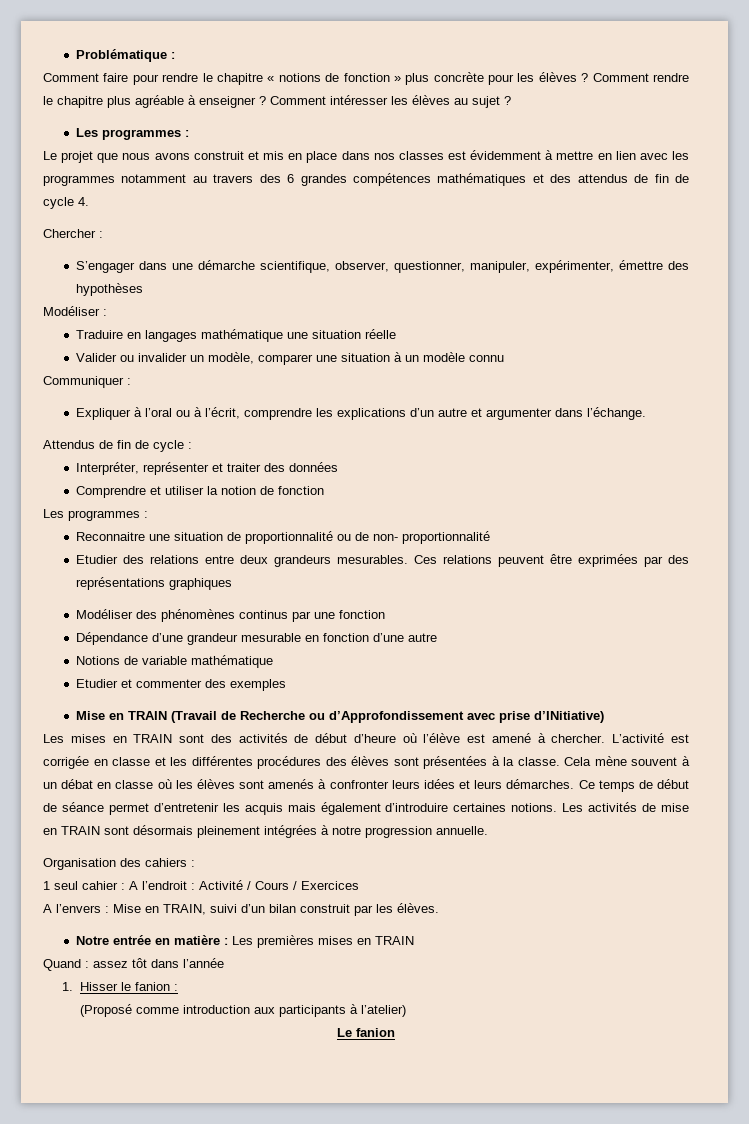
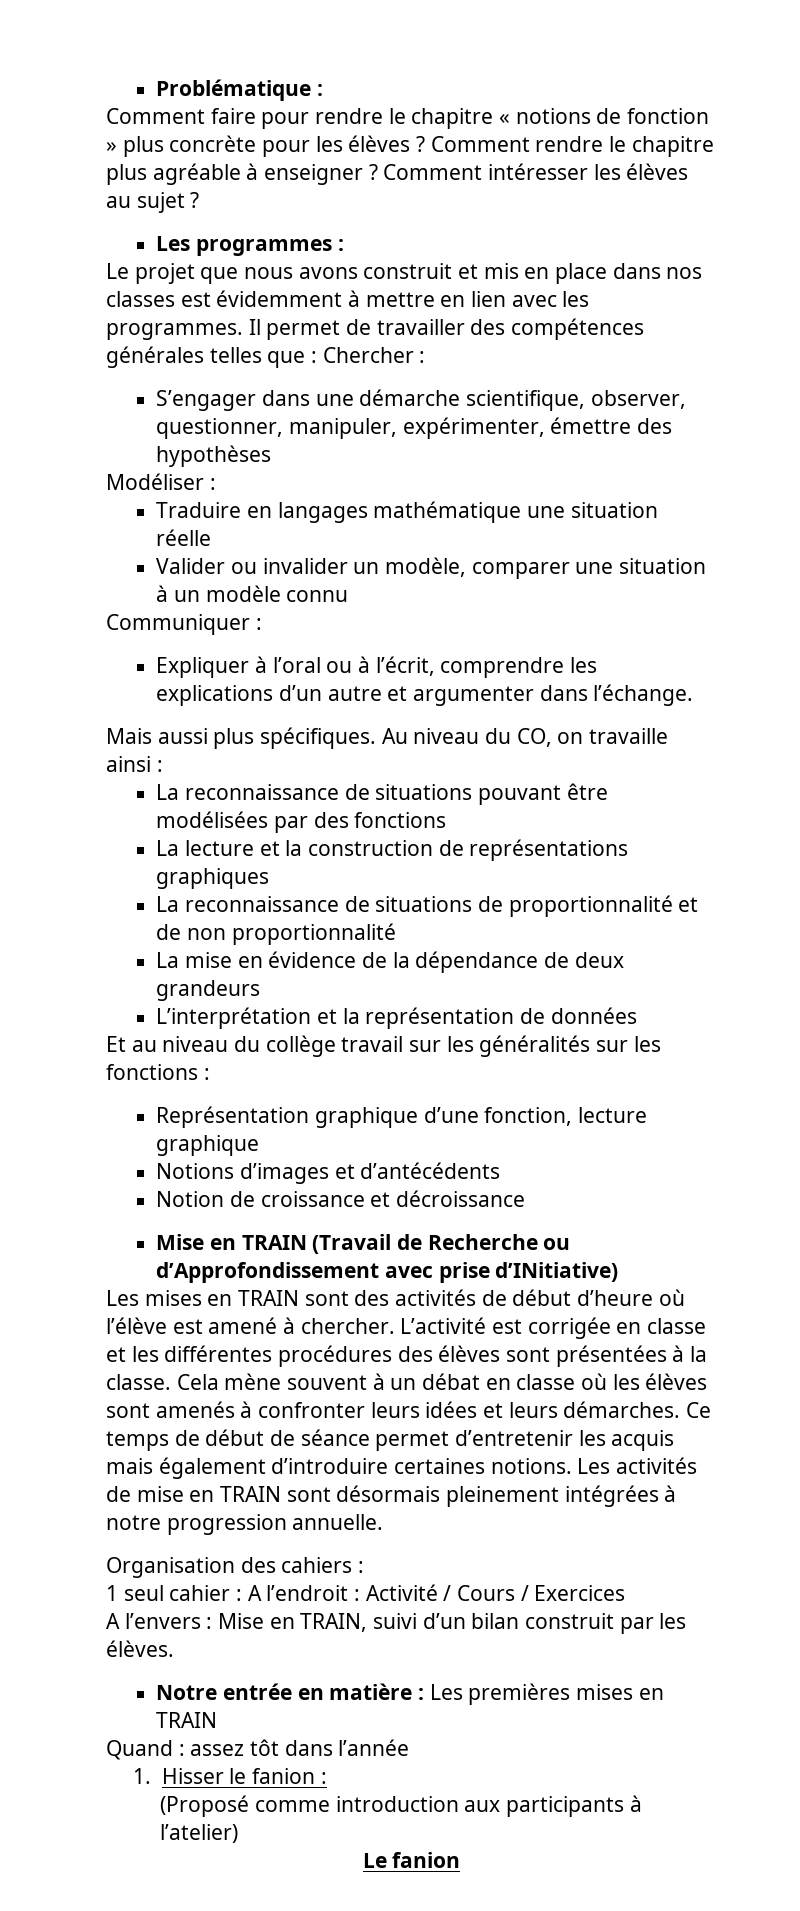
[43,173,690,186] [43,197,89,209] programmes notamment au travers des 6 grandes compétences mathématiques et des attendus de fin de cycle 4. // -> [106,318,645,340] [106,346,318,368] programmes. Il permet de travailler des compétences générales telles que :
[43,440,192,452] [75,462,338,475] [75,486,324,498] [43,509,148,521] [75,531,490,544] [75,554,689,567] [75,577,232,590] [75,609,385,622] [75,632,437,645] [75,655,273,668] [75,679,286,691] Attendus de fin de cycle : // Interpréter, représenter et traiter des données // Comprendre et utiliser la notion de fonction // Les programmes : // Reconnaitre une situation de proportionnalité ou de non- proportionnalité // Etudier des relations entre deux grandeurs mesurables. Ces relations peuvent être exprimées par des représentations graphiques // Modéliser des phénomènes continus par une fonction // Dépendance d’une grandeur mesurable en fonction d’une autre // Notions de variable mathématique // Etudier et commenter des exemples -> [106,727,669,749] [106,756,163,772] [156,783,608,805] [156,811,447,833] [156,839,629,861] [156,868,270,889] [156,895,699,917] [156,923,396,945] [156,951,624,973] [156,980,261,1001] [156,1007,637,1029] [106,1035,661,1057] [106,1064,210,1080] [156,1106,647,1128] [156,1135,260,1156] [156,1162,501,1184] [156,1190,525,1207] Mais aussi plus spécifiques. Au niveau du CO, on travaille ainsi : // La reconnaissance de situations pouvant être modélisées par des fonctions // La lecture et la construction de représentations graphiques // La reconnaissance de situations de proportionnalité et de non proportionnalité // La mise en évidence de la dépendance de deux grandeurs // L’interprétation et la représentation de données // Et au niveau du collège travail sur les généralités sur les fonctions : // Représentation graphique d’une fonction, lecture graphique // Notions d’images et d’antécédents // Notion de croissance et décroissance

